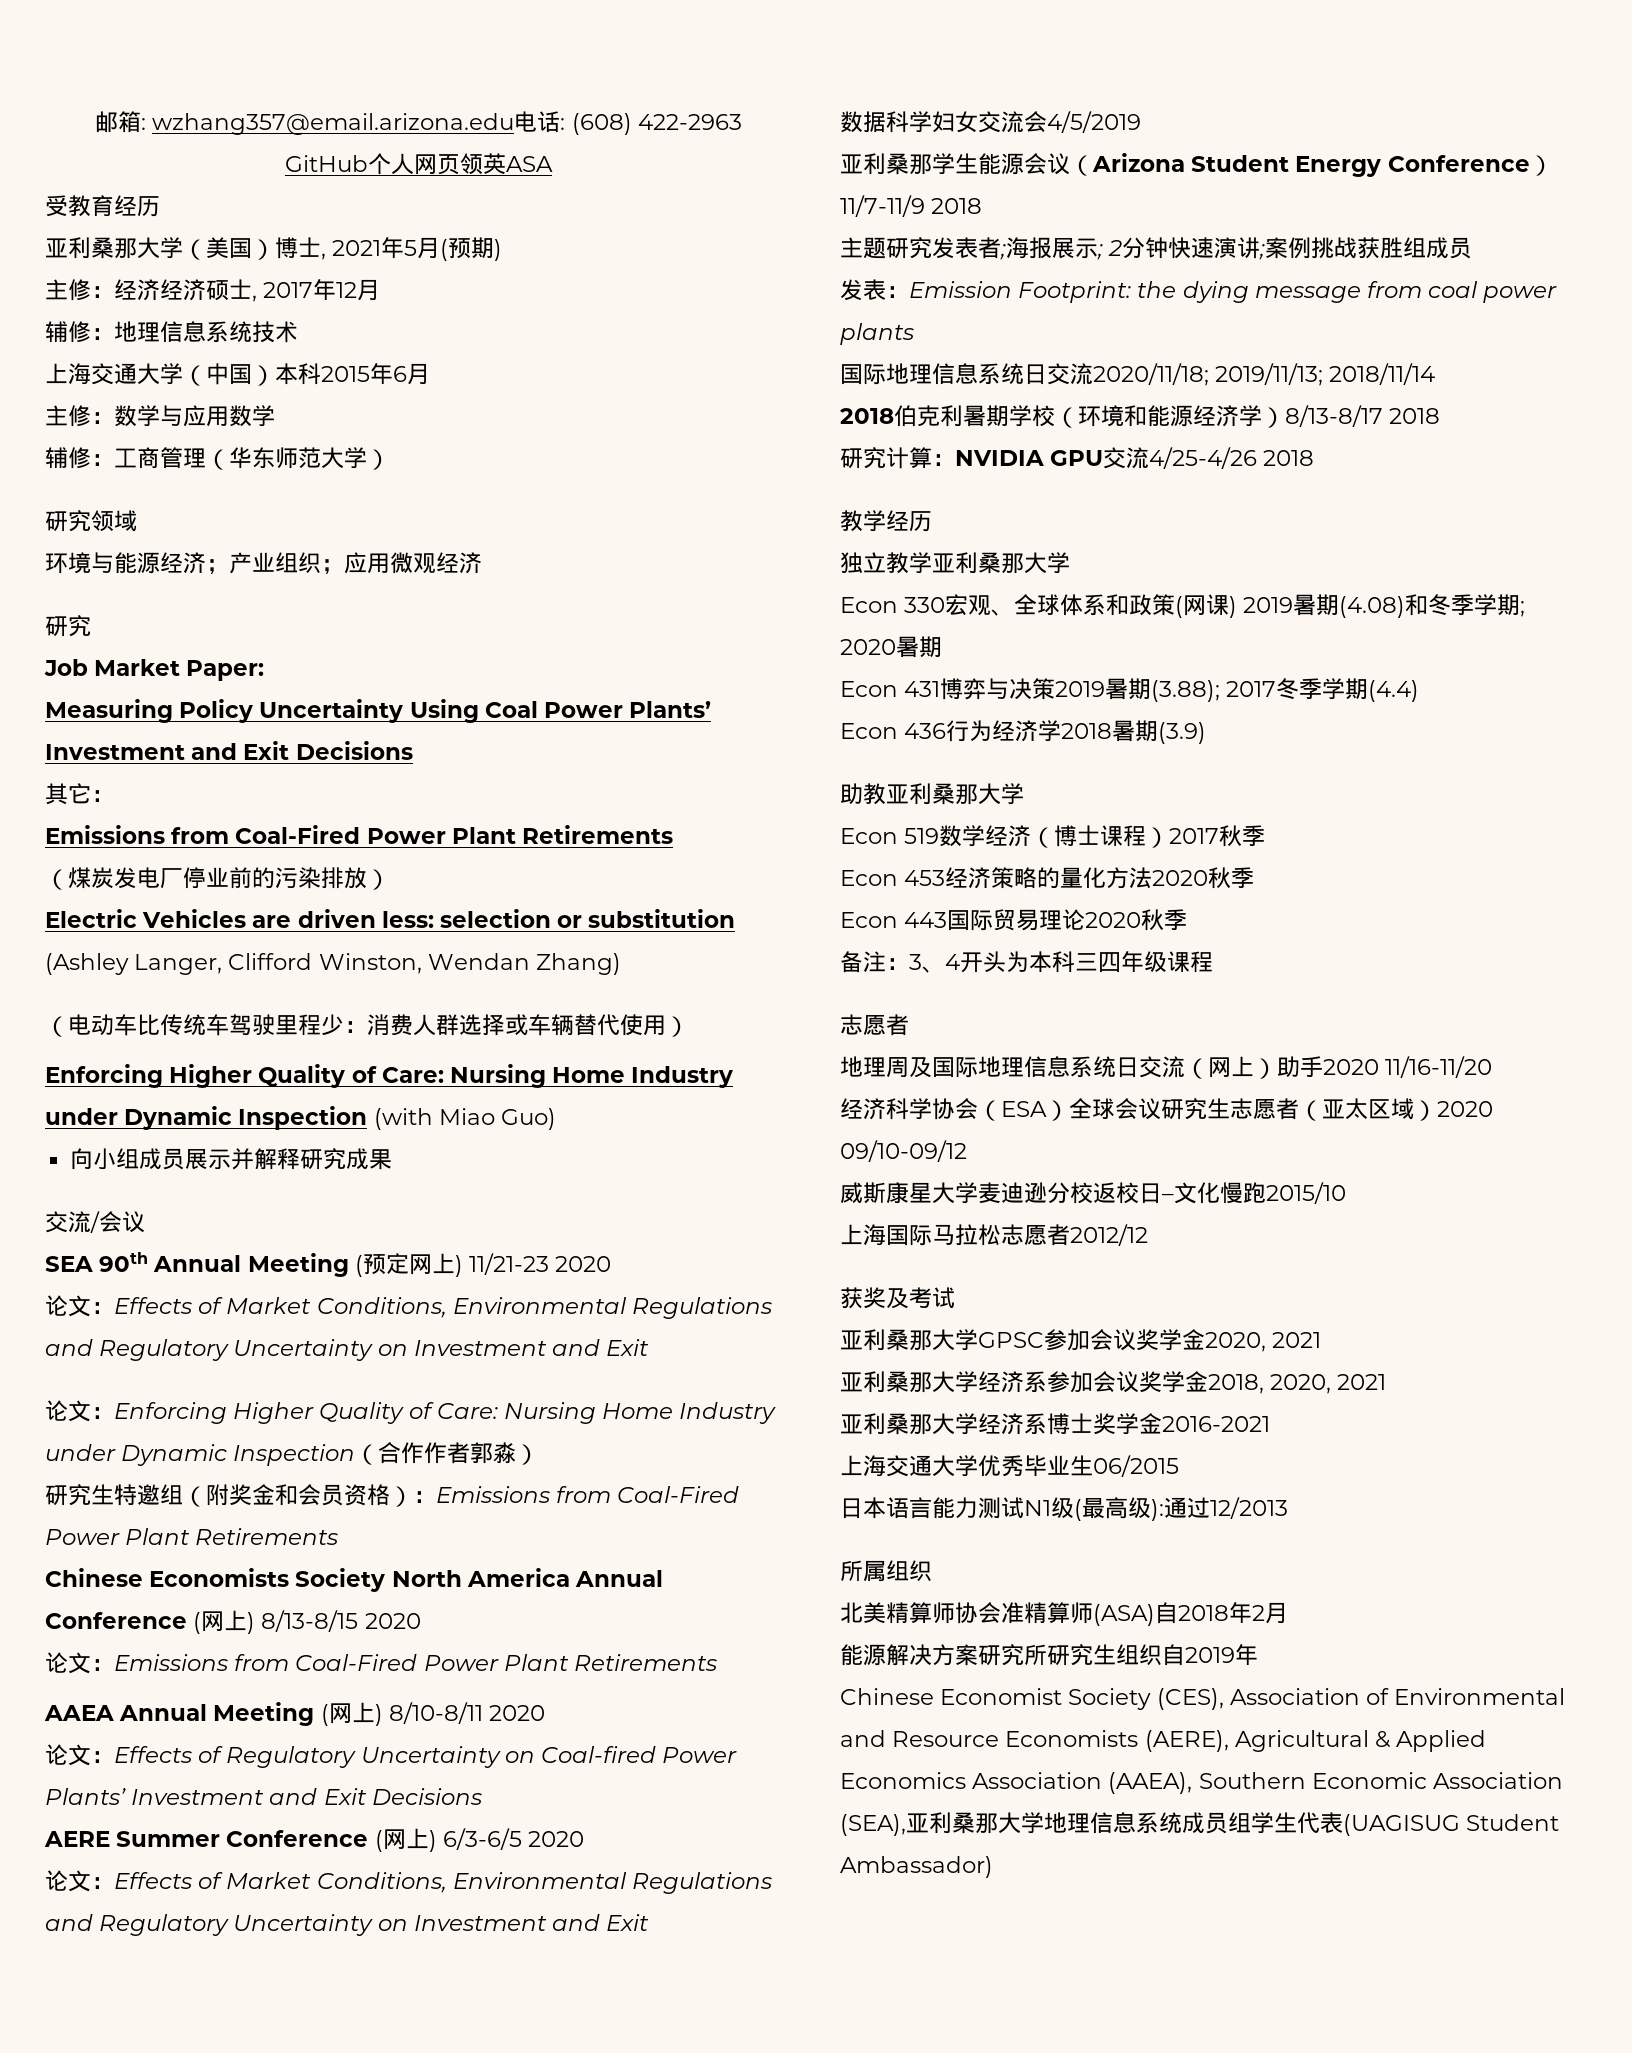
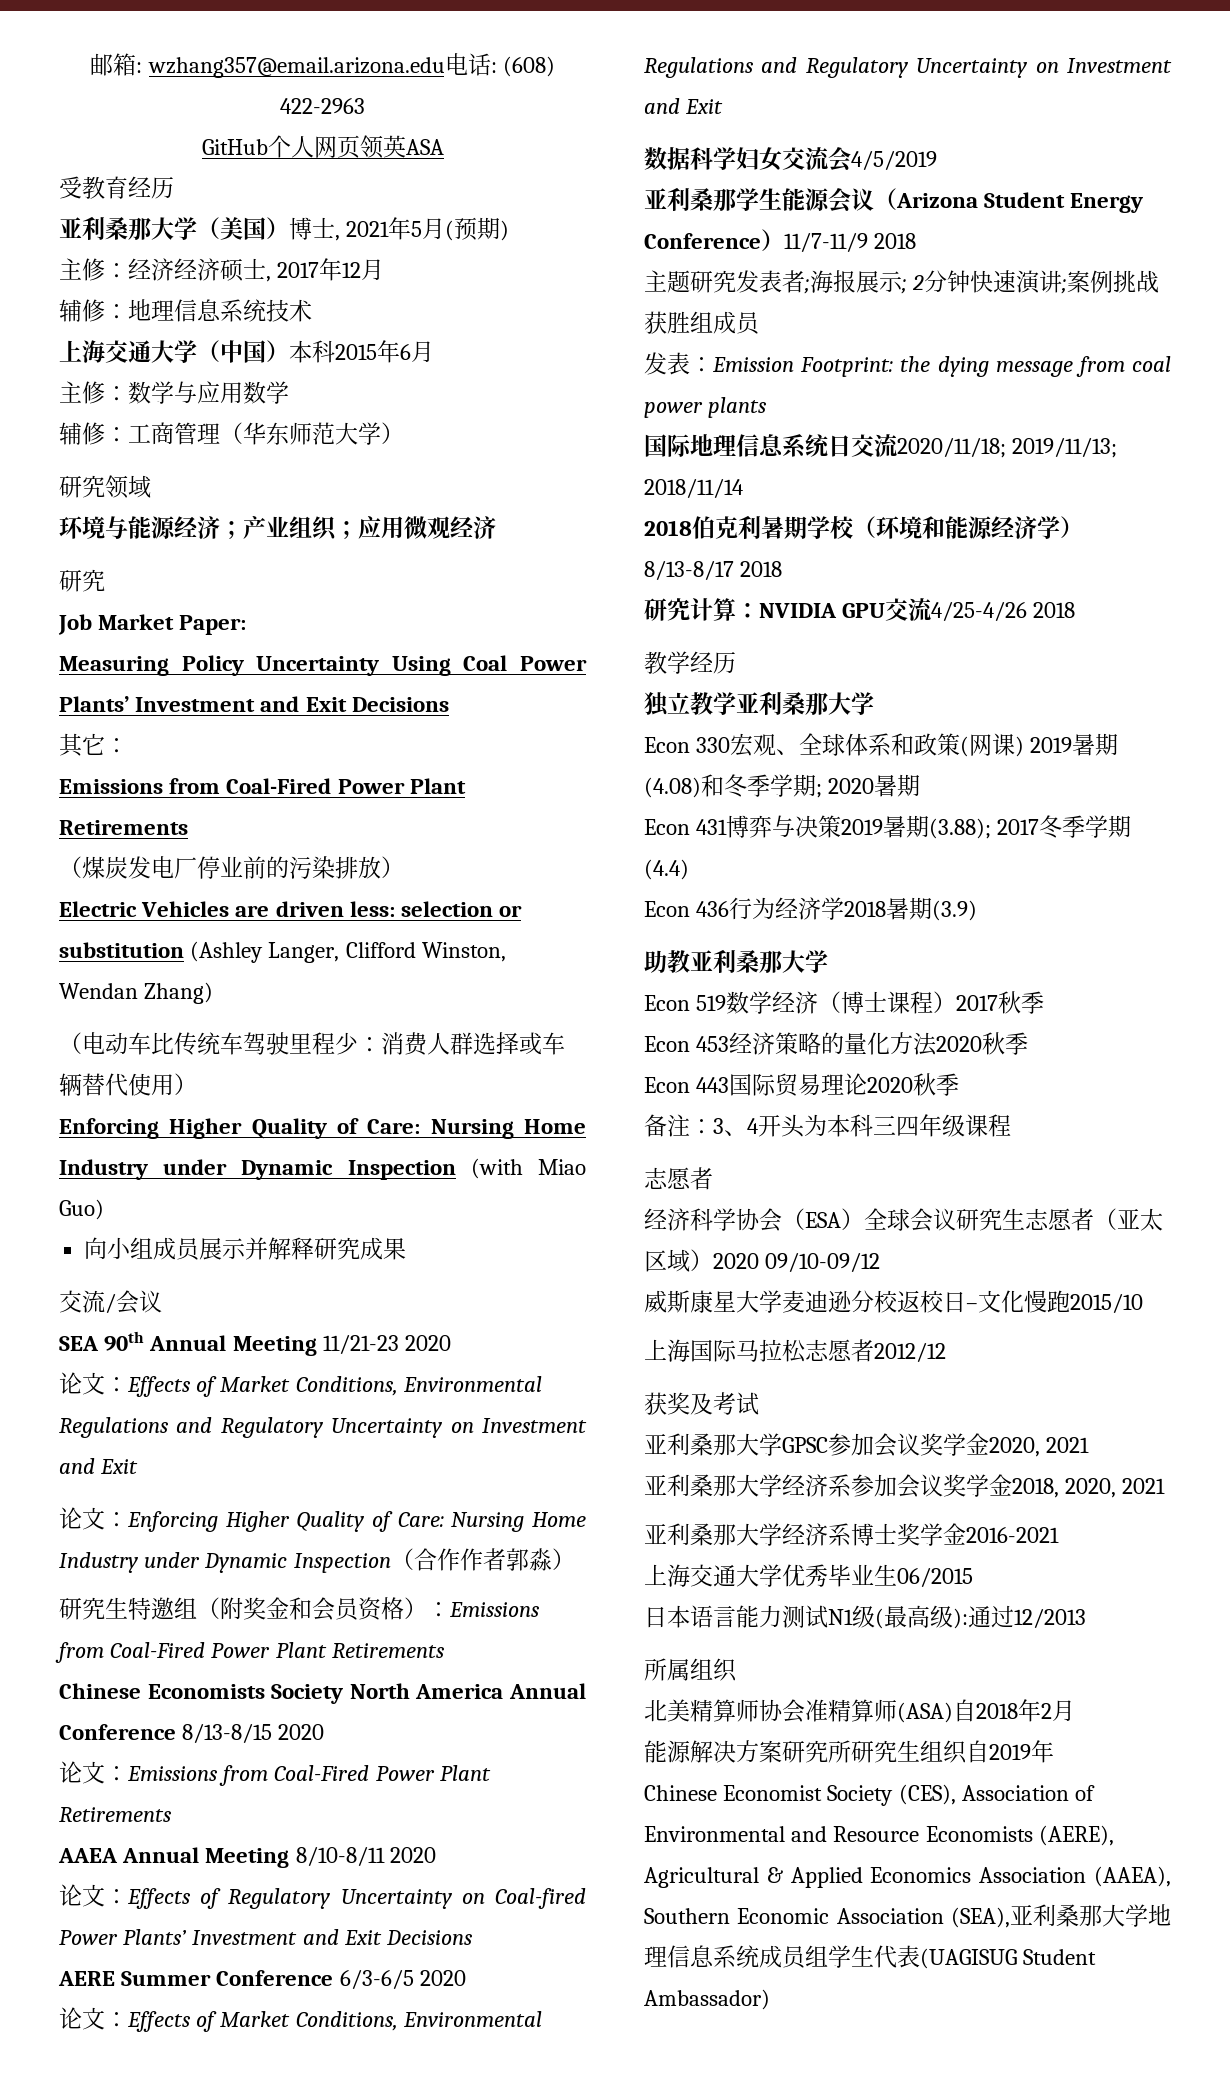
[354,1253,463,1277] (预定网上) -> (317, 1346) none
[193,1610,256,1634] (网上) -> (176, 1732) none
[320,1702,383,1726] (网上) -> (290, 1858) none
[374,1828,437,1852] (网上) -> (334, 1978) none
[840,1056,1493,1079] // 地理周及国际地理信息系统日交流（网上）助手2020 11/16-11/20 -> (713, 1178) none

